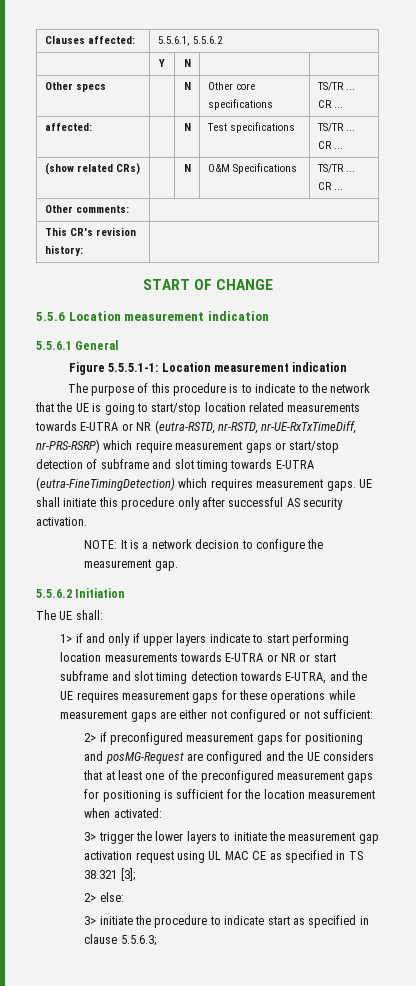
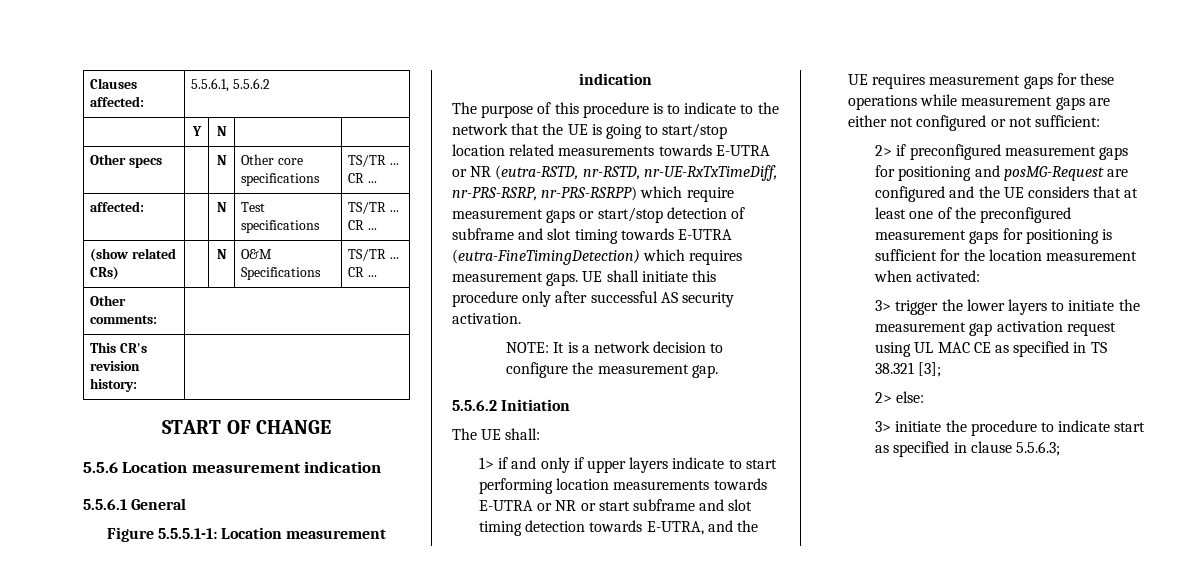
[36,439,100,453] nr-PRS-RSRP) -> [452,186,638,201] nr-PRS-RSRP, nr-PRS-RSRPP)

